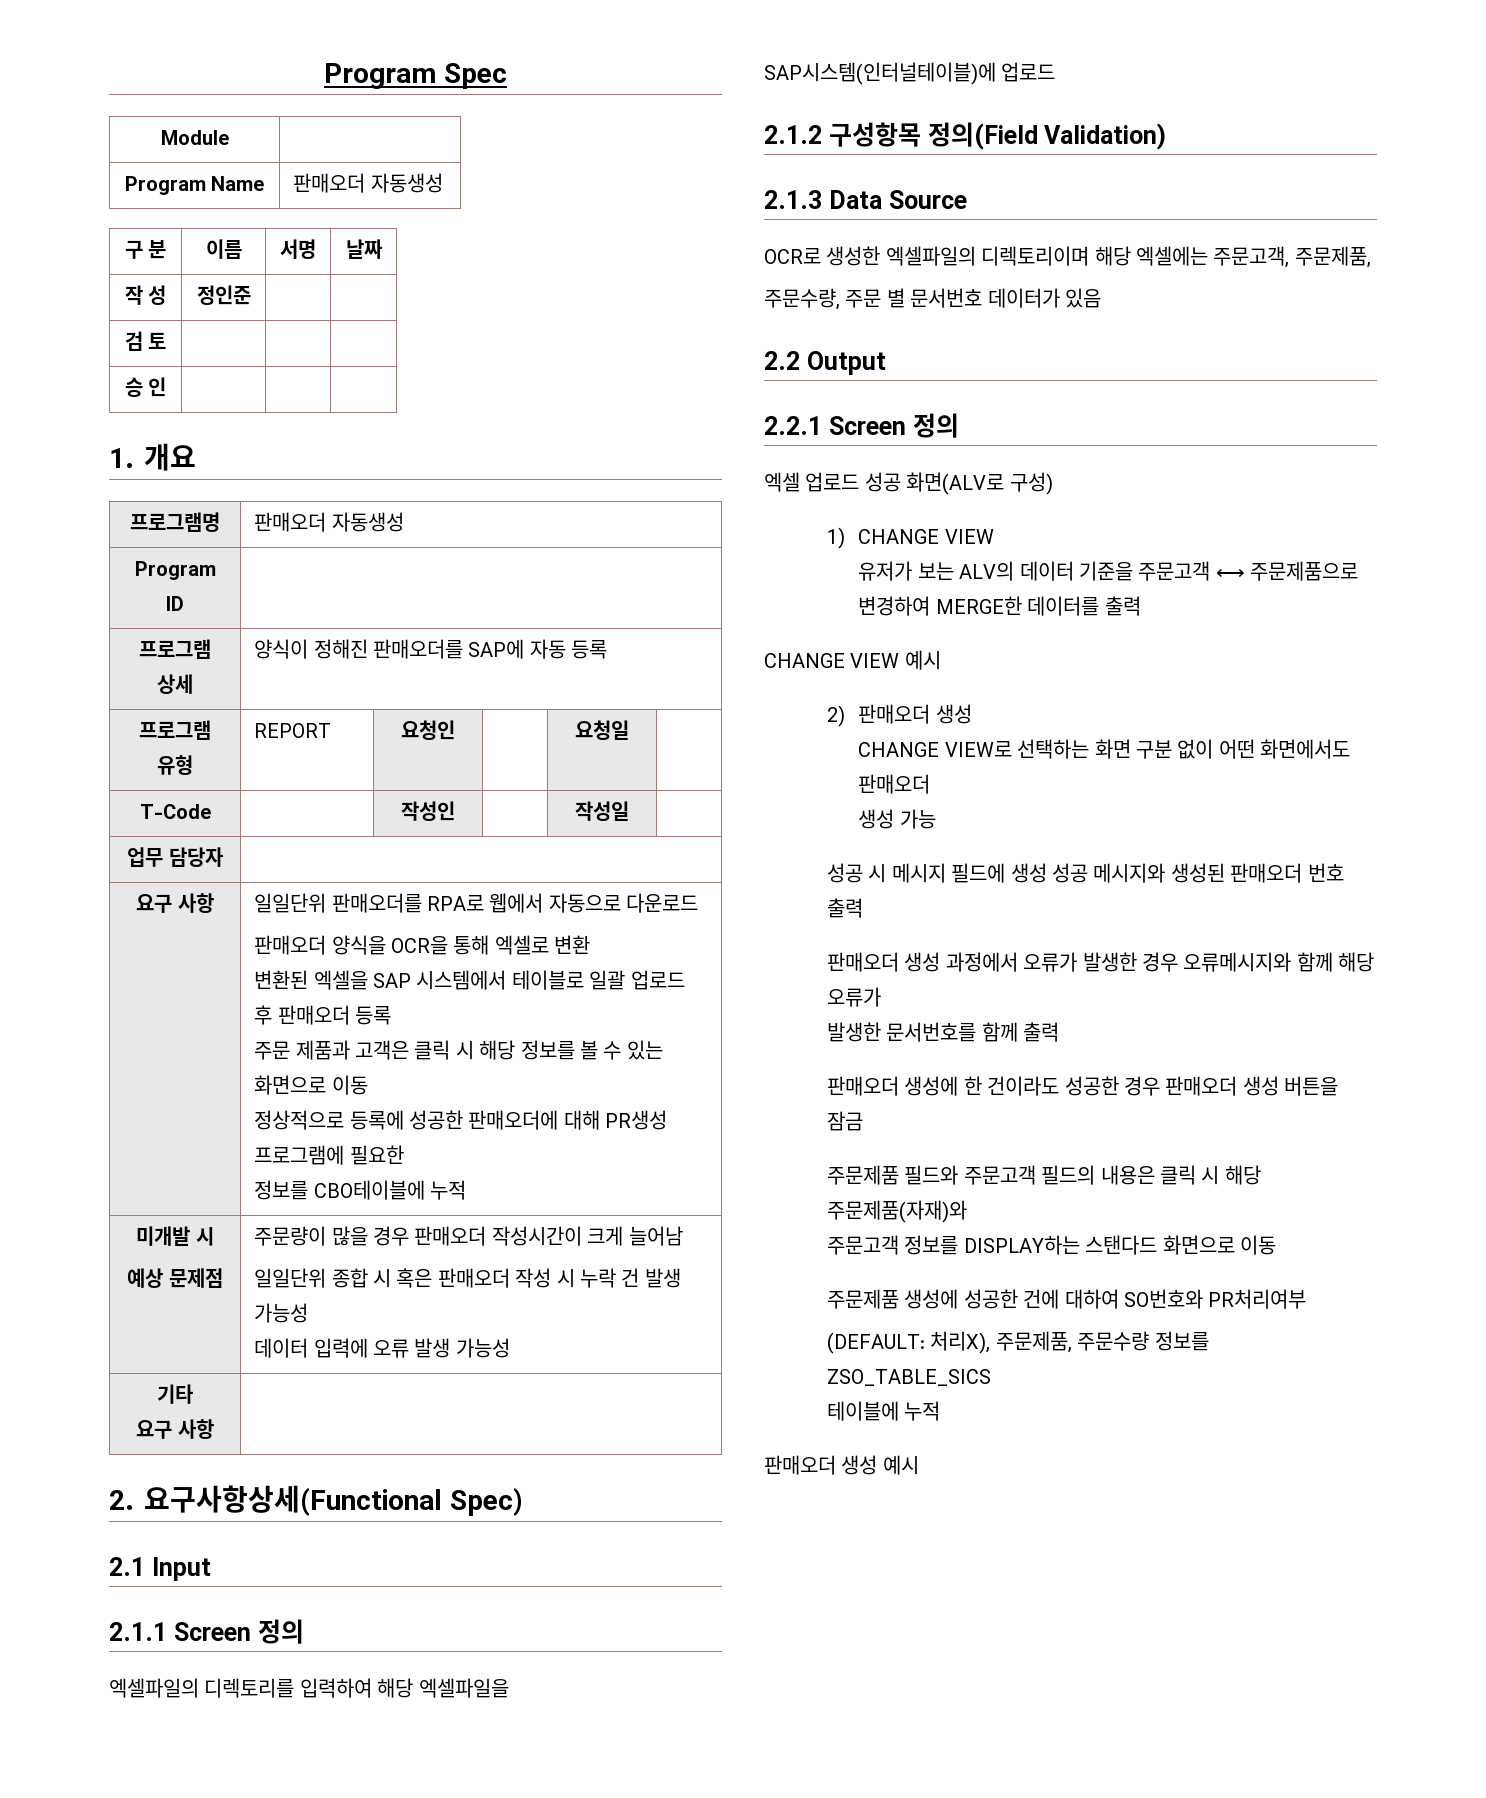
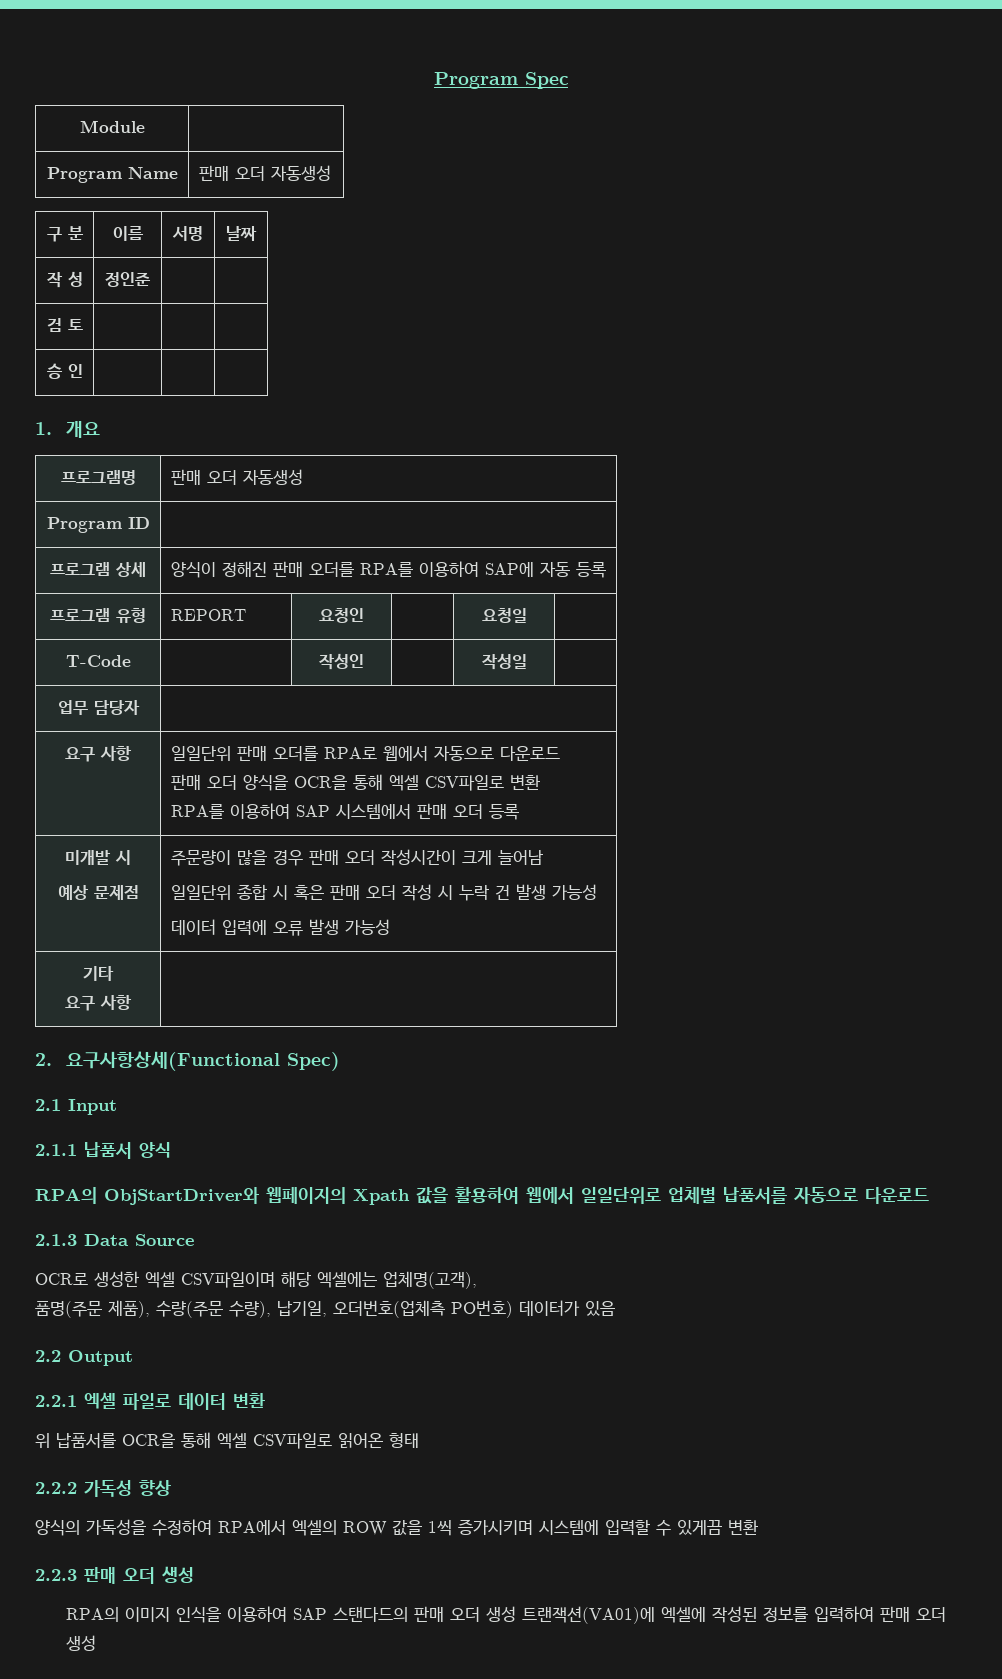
[293,173,366,193] 판매오더 -> [198,165,265,181] 판매 오더
[254,512,327,532] 판매오더 -> [170,469,237,485] 판매 오더
[373,639,464,659] 판매오더를 -> [272,561,479,577] 판매 오더를 RPA를 이용하여
[331,893,422,913] 판매오더를 -> [236,745,318,761] 판매 오더를
[254,935,327,955] 판매오더 -> [170,774,237,790] 판매 오더
[494,935,591,955] [254,970,685,990] [254,1005,392,1025] [254,1040,663,1060] [254,1075,368,1095] [254,1110,668,1130] [254,1145,404,1165] [254,1180,467,1200] 엑셀로 변환 // 변환된 엑셀을 SAP 시스템에서 테이블로 일괄 업로드 후 판매오더 등록 // 주문 제품과 고객은 클릭 시 해당 정보를 볼 수 있는 화면으로 이동 // 정상적으로 등록에 성공한 판매오더에 대해 PR생성 프로그램에 필요한 // 정보를 CBO테이블에 누적 -> [388,775,540,791] [170,803,519,820] 엑셀 CSV파일로 변환 // RPA를 이용하여 SAP 시스템에서 판매 오더 등록
[414,1226,487,1246] 판매오더 -> [308,849,375,865] 판매 오더
[437,1268,510,1288] 판매오더 -> [329,884,396,900] 판매 오더
[173,1619,304,1644] [109,1678,509,1698] [764,62,1056,85] [764,122,1167,150] Screen 정의 // 엑셀파일의 디렉토리를 입력하여 해당 엑셀파일을 SAP시스템(인터널테이블)에 업로드 // 2.1.2 구성항목 정의(Field Validation) -> [84,1142,171,1159] [35,1187,929,1205] 납품서 양식 // RPA의 ObjStartDriver와 웹페이지의 Xpath 값을 활용하여 웹에서 일일단위로 업체별 납품서를 자동으로 다운로드
[885,246,1371,268] [764,288,983,310] 엑셀파일의 디렉토리이며 해당 엑셀에는 주문고객, 주문제품, // 주문수량, 주문 별 문서번호 -> [145,1271,477,1289] [35,1300,513,1318] 엑셀 CSV파일이며 해당 엑셀에는 업체명(고객), // 품명(주문 제품), 수량(주문 수량), 납기일, 오더번호(업체측 PO번호)
[828,413,959,438] [764,472,1053,495] [826,527,994,549] [858,561,1359,581] [858,596,1141,616] [764,650,941,670] [826,704,972,727] [858,739,1351,759] [858,774,931,794] [858,809,936,829] [826,863,1344,883] [826,898,863,918] [826,952,1375,972] [826,987,881,1007] [826,1022,1060,1042] [826,1076,1339,1096] [826,1111,863,1131] [826,1165,1261,1185] [826,1200,967,1223] [826,1235,1276,1255] [826,1289,1307,1309] [826,1331,1209,1354] [826,1369,991,1386] [826,1401,941,1421] [764,1455,919,1475] Screen 정의 // 엑셀 업로드 성공 화면(ALV로 구성) // 1) CHANGE VIEW // 유저가 보는 ALV의 데이터 기준을 주문고객 ⟷ 주문제품으로 변경하여 MERGE한 데이터를 출력 // CHANGE VIEW 예시 // 2) 판매오더 생성 // CHANGE VIEW로 선택하는 화면 구분 없이 어떤 화면에서도 판매오더 // 생성 가능 // 성공 시 메시지 필드에 생성 성공 메시지와 생성된 판매오더 번호 출력 // 판매오더 생성 과정에서 오류가 발생한 경우 오류메시지와 함께 해당 오류가 // 발생한 문서번호를 함께 출력 // 판매오더 생성에 한 건이라도 성공한 경우 판매오더 생성 버튼을 잠금 // 주문제품 필드와 주문고객 필드의 내용은 클릭 시 해당 주문제품(자재)와 // 주문고객 정보를 DISPLAY하는 스탠다드 화면으로 이동 // 주문제품 생성에 성공한 건에 대하여 SO번호와 PR처리여부 // (DEFAULT: 처리X), 주문제품, 주문수량 정보를 ZSO_TABLE_SICS // 테이블에 누적 // 판매오더 생성 예시 -> [84,1392,265,1410] [35,1432,419,1449] [35,1480,171,1497] [35,1519,758,1536] [35,1566,194,1584] [65,1606,946,1624] [65,1635,96,1651] 엑셀 파일로 데이터 변환 // 위 납품서를 OCR을 통해 엑셀 CSV파일로 읽어온 형태 // 2.2.2 가독성 향상 // 양식의 가독성을 수정하여 RPA에서 엑셀의 ROW 값을 1씩 증가시키며 시스템에 입력할 수 있게끔 변환 // 2.2.3 판매 오더 생성 // RPA의 이미지 인식을 이용하여 SAP 스탠다드의 판매 오더 생성 트랜잭션(VA01)에 엑셀에 작성된 정보를 입력하여 판매 오더 생성

